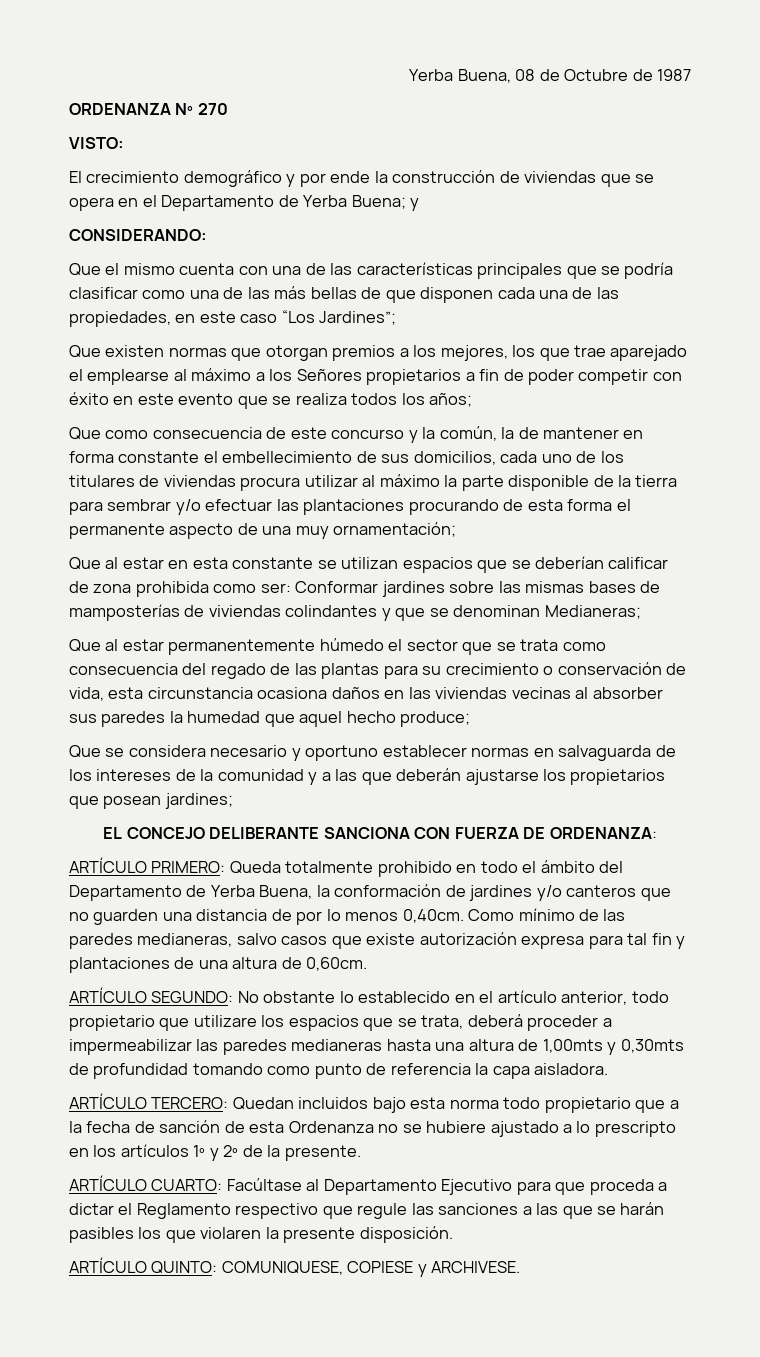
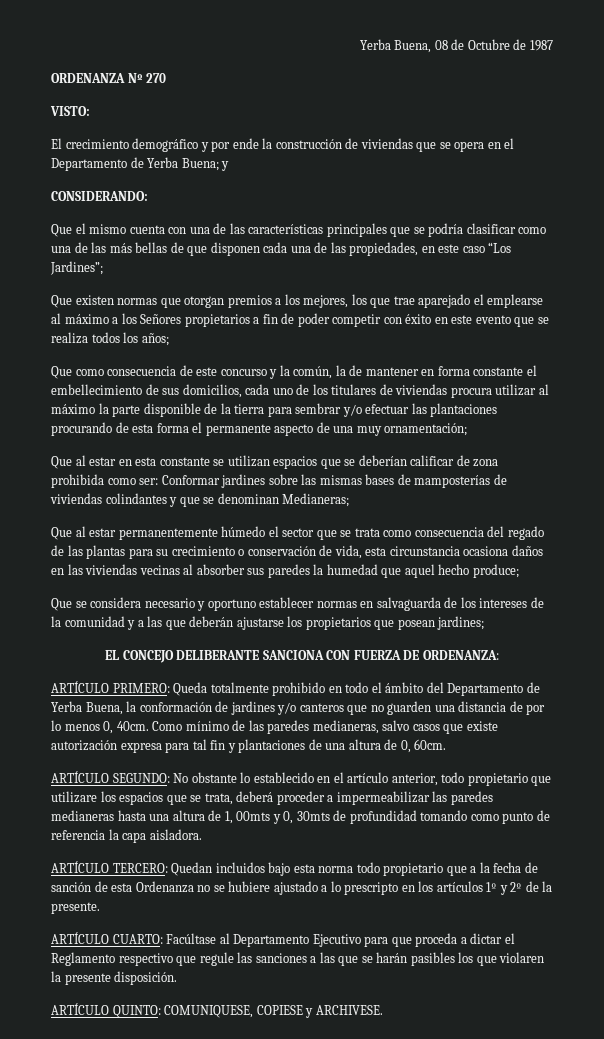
[402,909,464,923] 0,40cm. -> [103,721,149,734] 0, 40cm.
[306,957,368,971] 0,60cm. -> [400,739,447,753] 0, 60cm.
[542,1039,684,1055] 1,00mts y 0,30mts -> [224,811,330,824] 1, 00mts y 0, 30mts

